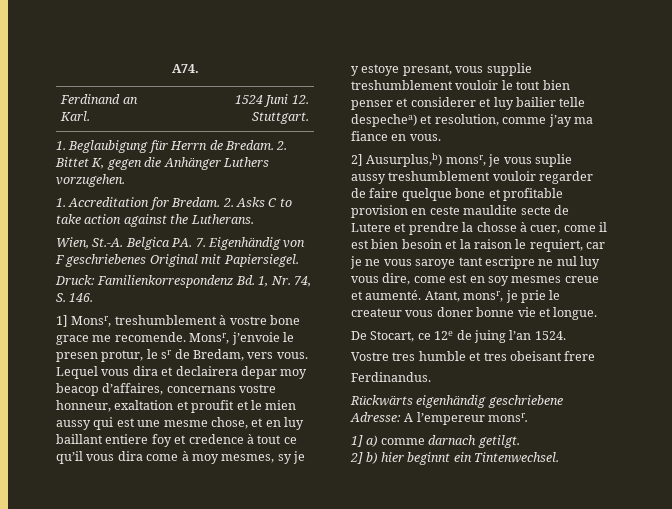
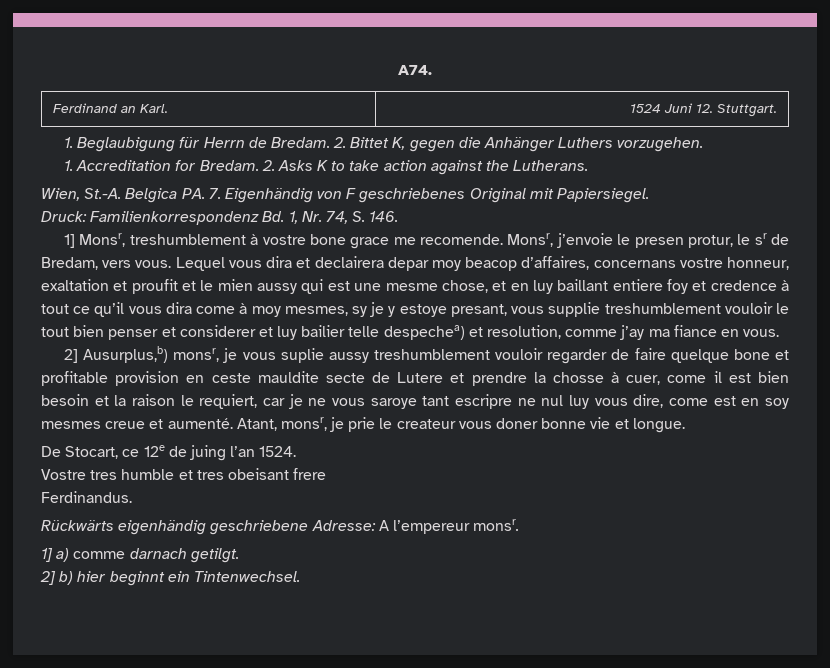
[268,198,278,207] C -> [317,160,329,171] K

